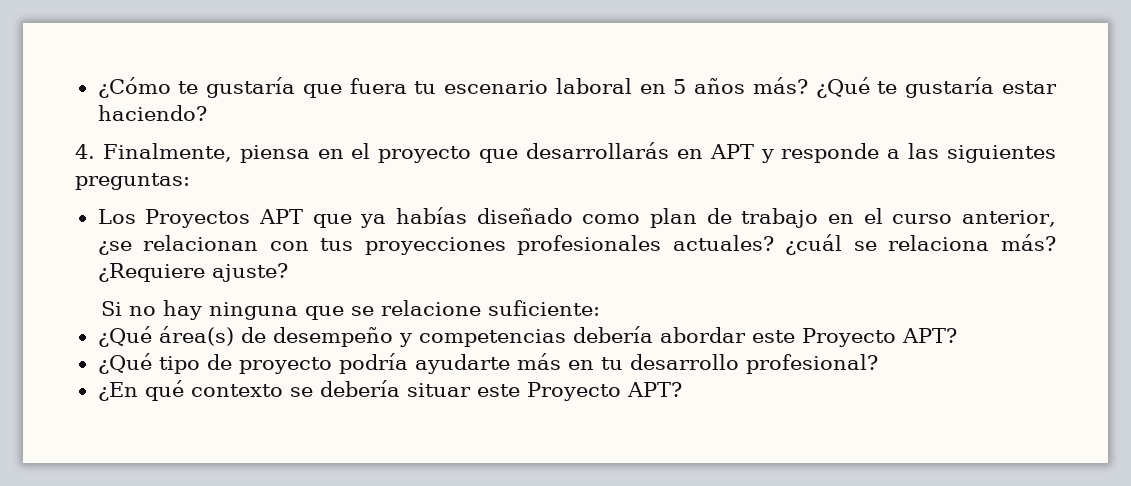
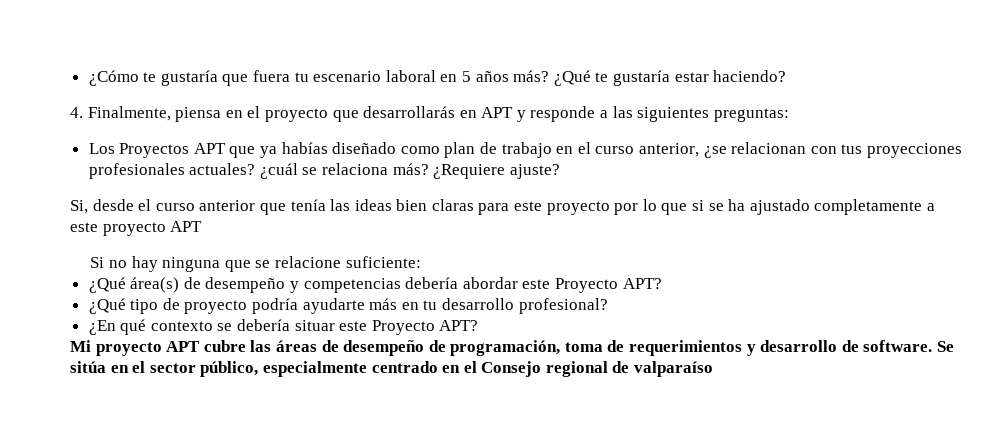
(288, 272) none -> [70,199,935,215] [70,221,203,236] // Si, desde el curso anterior que tenía las ideas bien claras para este proyecto por lo que si se ha ajustado completamente a este proyecto APT
(682, 389) none -> [70,340,955,356] [70,361,714,377] // Mi proyecto APT cubre las áreas de desempeño de programación, toma de requerimientos y desarrollo de software. Se sitúa en el sector público, especialmente centrado en el Consejo regional de valparaíso

